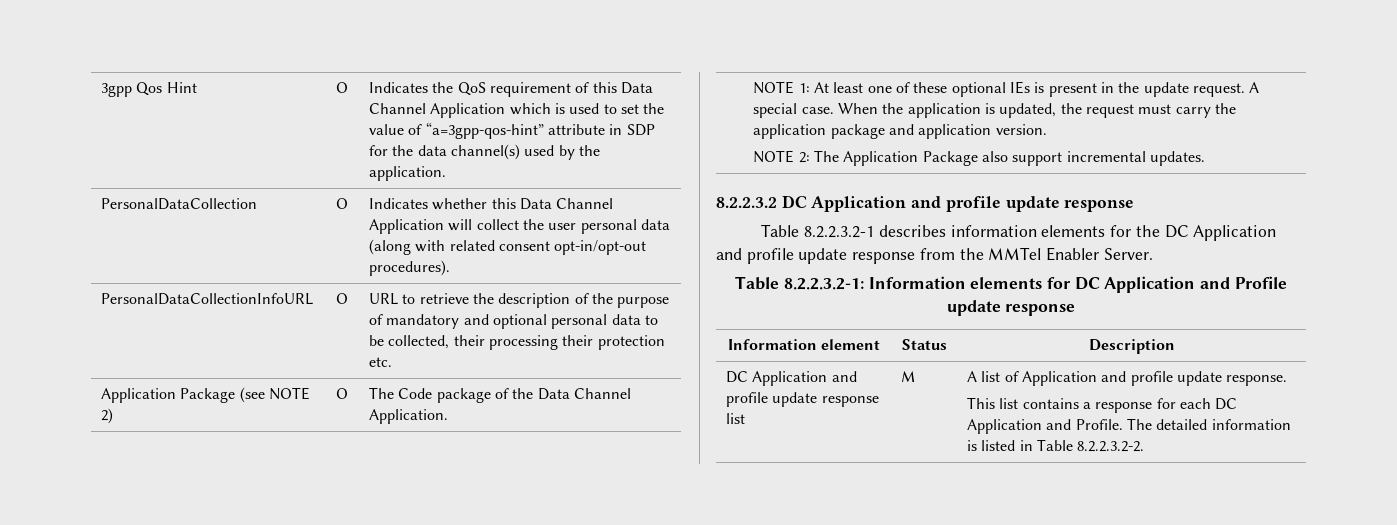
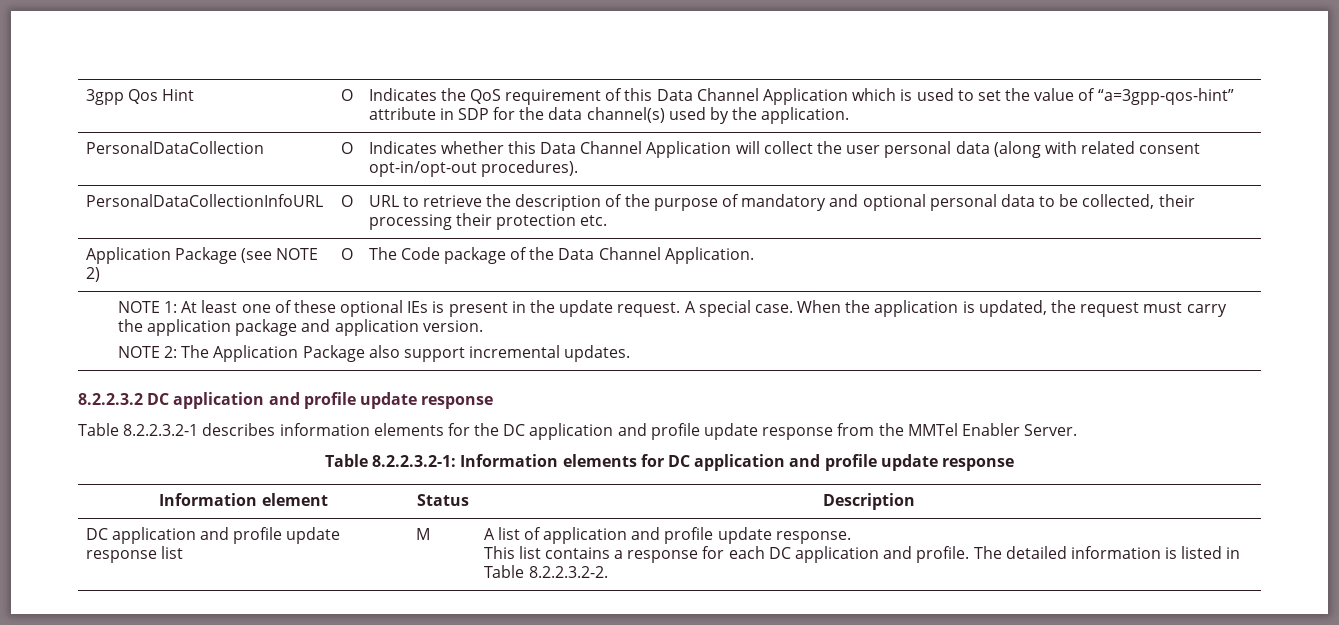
[811,196,907,212] Application -> [173,392,265,409] application
[1193,225,1277,241] Application -> [529,423,614,440] application
[1104,276,1287,293] Application and Profile -> [694,454,877,471] application and profile
[752,371,828,386] Application -> [111,527,196,544] application
[1022,371,1098,386] Application -> [543,527,628,544] application
[967,419,1123,434] Application and Profile. -> [794,546,970,563] application and profile.

